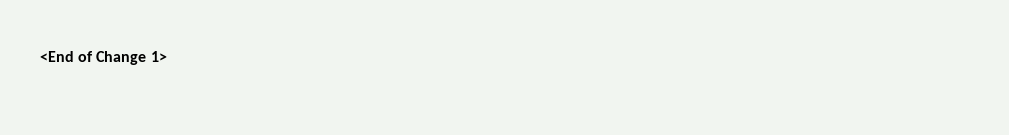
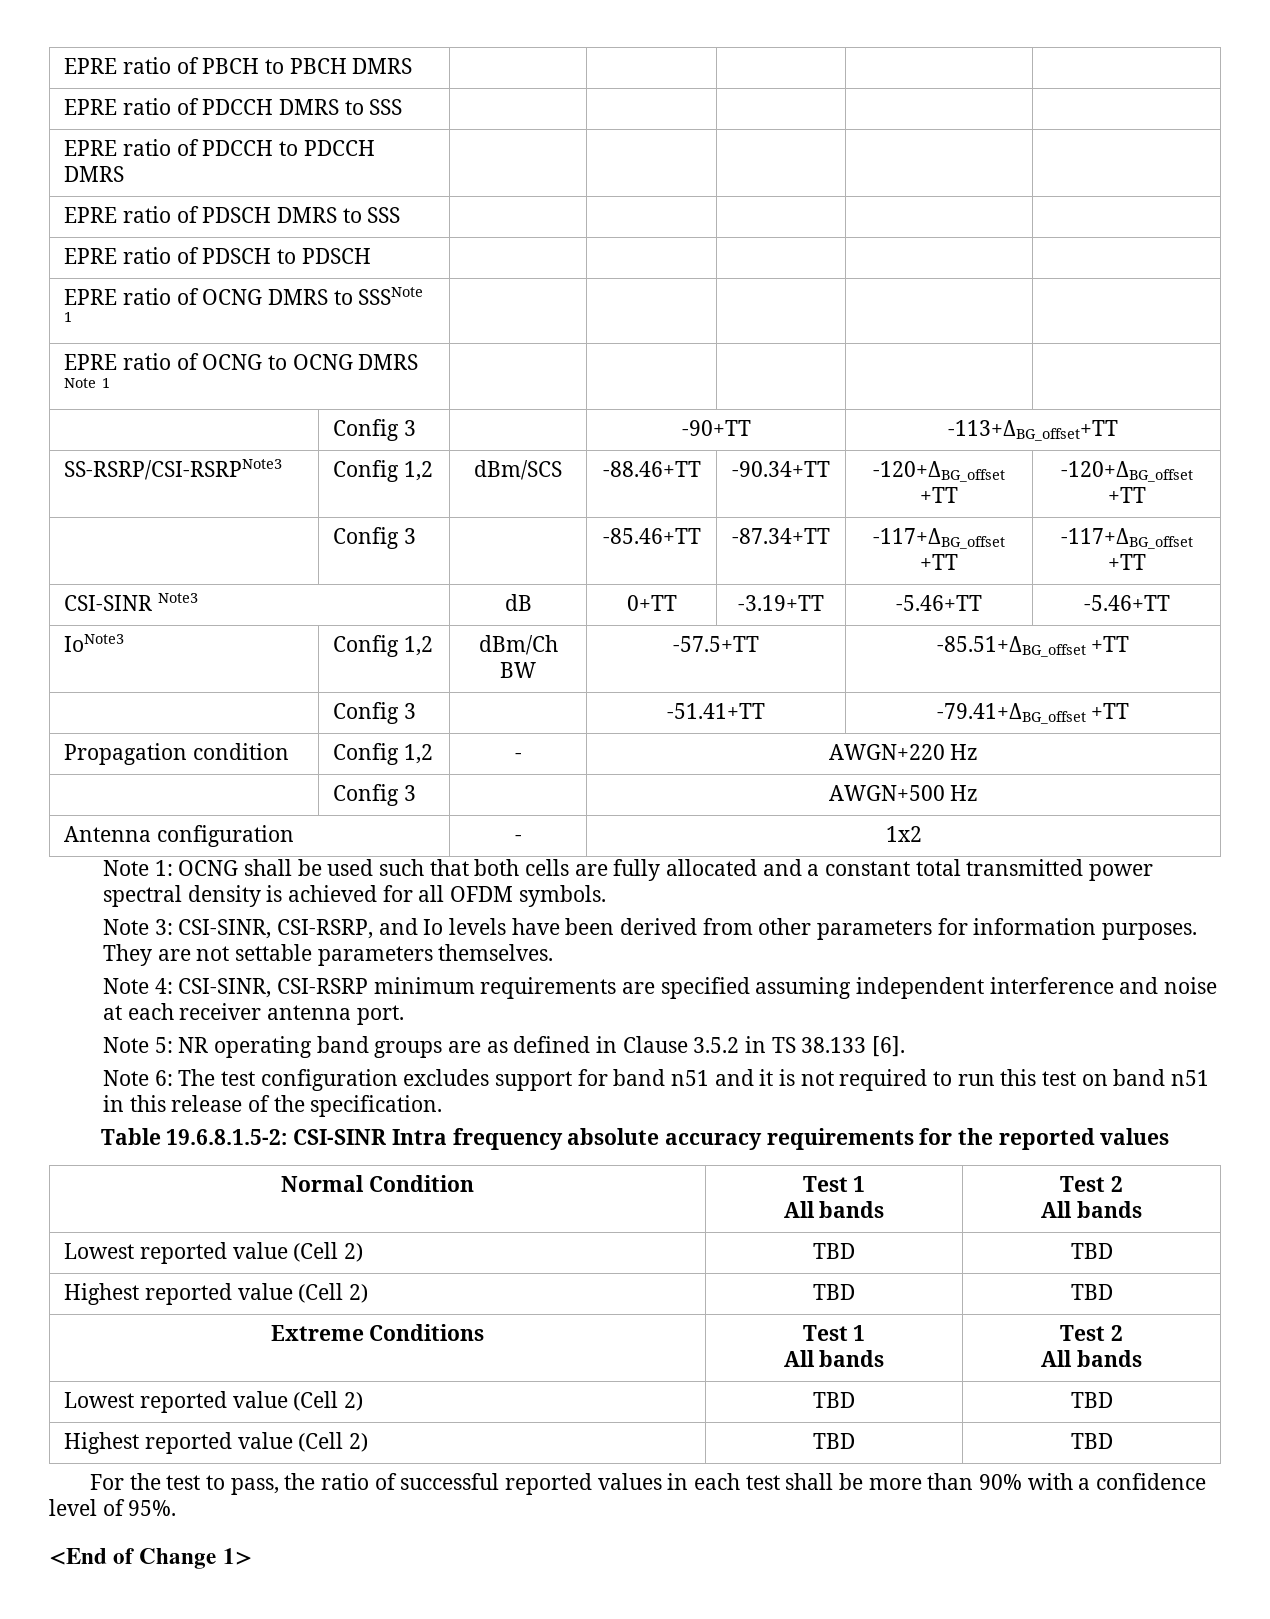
(40, 56) none -> [64,57,413,74] [64,98,403,115] [64,139,375,156] [64,166,125,182] [64,206,401,223] [64,247,371,264] [64,287,424,305] [64,312,73,322] [64,353,419,370] [64,378,110,388] [333,419,416,441] [681,420,751,436] [948,420,1118,441] [64,459,283,480] [333,460,433,482] [474,460,562,480] [602,461,701,477] [732,461,830,477] [873,461,1005,482] [920,487,958,503] [1060,461,1193,482] [1107,487,1146,503] [333,527,416,549] [602,528,701,544] [732,528,830,544] [873,528,1005,549] [920,554,958,570] [1060,528,1193,549] [1107,554,1146,570] [64,593,198,611] [504,594,532,611] [626,595,677,611] [738,595,824,611] [896,595,982,611] [1083,595,1170,611] [64,634,125,652] [333,635,433,657] [478,635,558,655] [500,662,536,678] [673,636,759,652] [936,636,1130,657] [333,702,416,724] [667,703,765,719] [936,703,1130,724] [64,743,289,765] [333,743,433,765] [514,753,522,760] [828,744,979,760] [333,784,416,806] [828,785,979,801] [64,825,294,847] [514,835,522,842] [885,826,922,842] [103,859,1154,881] [103,885,606,907] [103,918,1198,940] [103,944,554,966] [103,977,1218,999] [103,1003,404,1025] [103,1036,906,1058] [103,1069,1210,1091] [103,1095,443,1117] [100,1128,1170,1150] [281,1175,474,1192] [802,1176,866,1192] [783,1201,885,1218] [1060,1176,1123,1192] [1041,1201,1142,1218] [64,1242,363,1264] [813,1243,855,1259] [1070,1243,1113,1259] [64,1283,368,1305] [813,1284,855,1300] [1070,1284,1113,1300] [270,1324,485,1341] [802,1325,866,1341] [783,1350,885,1367] [1060,1325,1123,1341] [1041,1350,1142,1367] [64,1391,363,1413] [813,1392,855,1408] [1070,1392,1113,1408] [64,1432,368,1454] [813,1433,855,1449] [1070,1433,1113,1449] [90,1473,1207,1495] [49,1499,177,1516] EPRE ratio of PBCH to PBCH DMRS | | | | | // EPRE ratio of PDCCH DMRS to SSS | | | | | // EPRE ratio of PDCCH to PDCCH DMRS | | | | | // EPRE ratio of PDSCH DMRS to SSS | | | | | // EPRE ratio of PDSCH to PDSCH | | | | | // EPRE ratio of OCNG DMRS to SSSNote 1 | | | | | // EPRE ratio of OCNG to OCNG DMRS Note 1 | | | | | // | Config 3 | | -90+TT | -113+ΔBG_offset+TT // SS-RSRP/CSI-RSRPNote3 | Config 1,2 | dBm/SCS | -88.46+TT | -90.34+TT | -120+ΔBG_offset +TT | -120+ΔBG_offset +TT // | Config 3 | | -85.46+TT | -87.34+TT | -117+ΔBG_offset +TT | -117+ΔBG_offset +TT // CSI-SINR Note3 | dB | 0+TT | -3.19+TT | -5.46+TT | -5.46+TT // IoNote3 | Config 1,2 | dBm/Ch BW | -57.5+TT | -85.51+ΔBG_offset +TT // | Config 3 | | -51.41+TT | -79.41+ΔBG_offset +TT // Propagation condition | Config 1,2 | - | AWGN+220 Hz // | Config 3 | | AWGN+500 Hz // Antenna configuration | - | 1x2 // Note 1: OCNG shall be used such that both cells are fully allocated and a constant total transmitted power spectral density is achieved for all OFDM symbols. // Note 3: CSI-SINR, CSI-RSRP, and Io levels have been derived from other parameters for information purposes. They are not settable parameters themselves. // Note 4: CSI-SINR, CSI-RSRP minimum requirements are specified assuming independent interference and noise at each receiver antenna port. // Note 5: NR operating band groups are as defined in Clause 3.5.2 in TS 38.133 [6]. // Note 6: The test configuration excludes support for band n51 and it is not required to run this test on band n51 in this release of the specification. // Table 19.6.8.1.5-2: CSI-SINR Intra frequency absolute accuracy requirements for the reported values // Normal Condition | Test 1 // All bands | Test 2 // All bands // Lowest reported value (Cell 2) | TBD | TBD // Highest reported value (Cell 2) | TBD | TBD // Extreme Conditions | Test 1 // All bands | Test 2 // All bands // Lowest reported value (Cell 2) | TBD | TBD // Highest reported value (Cell 2) | TBD | TBD // For the test to pass, the ratio of successful reported values in each test shall be more than 90% with a confidence level of 95%. //

